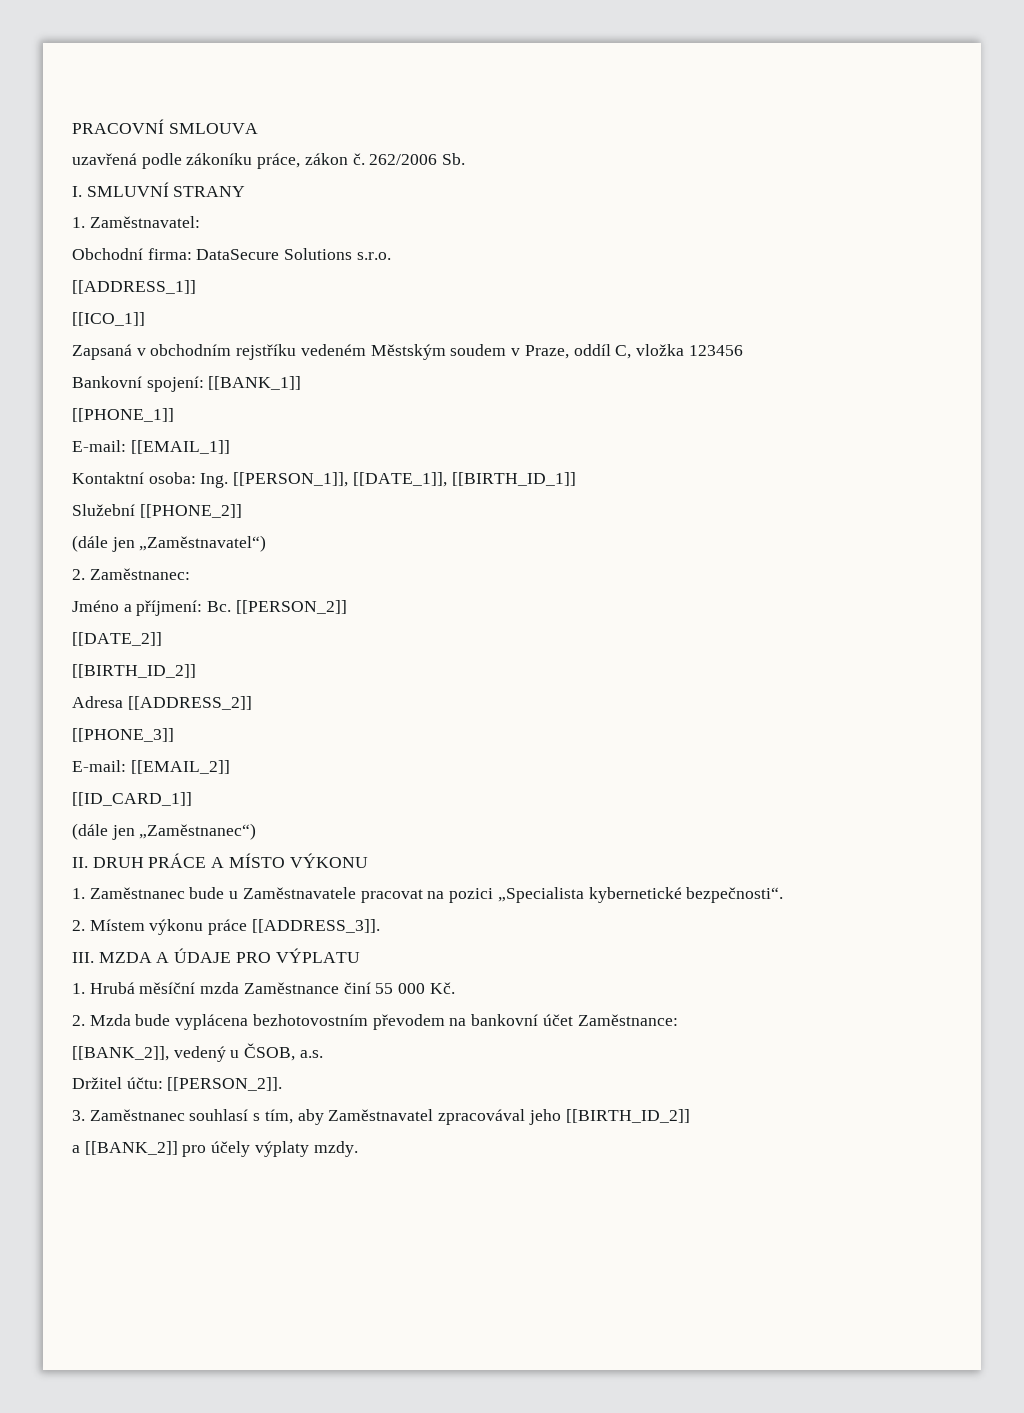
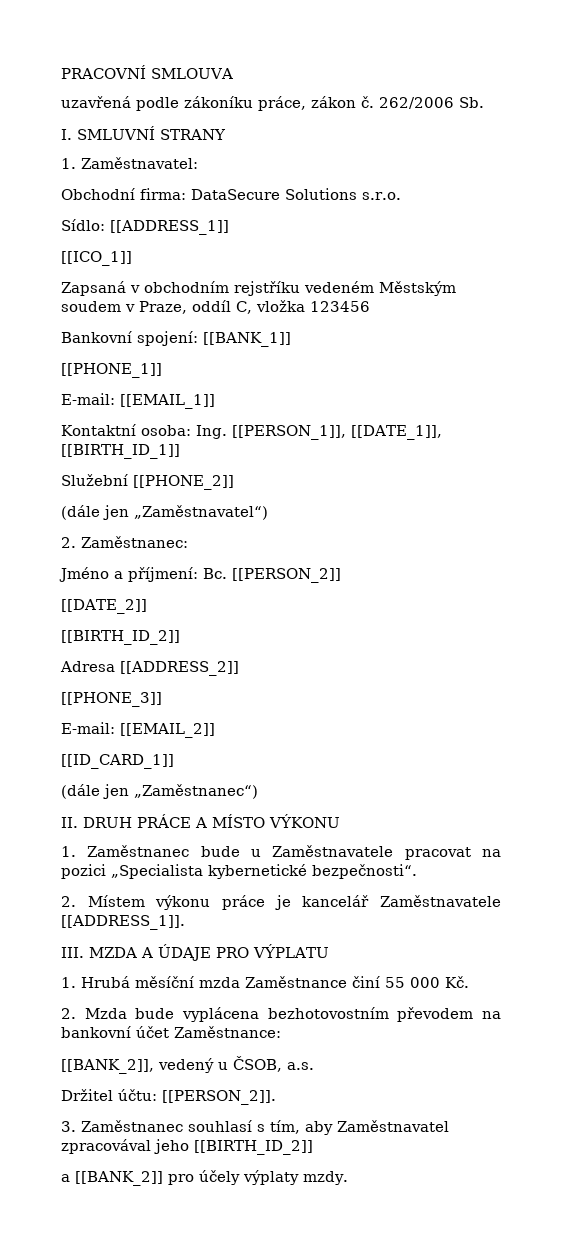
(391, 256) none -> [61,219,105,231] Sídlo:
[251,919,380,933] [[ADDRESS_3]]. -> [274,895,501,910] [61,915,185,930] je kancelář Zaměstnavatele [[ADDRESS_1]].

